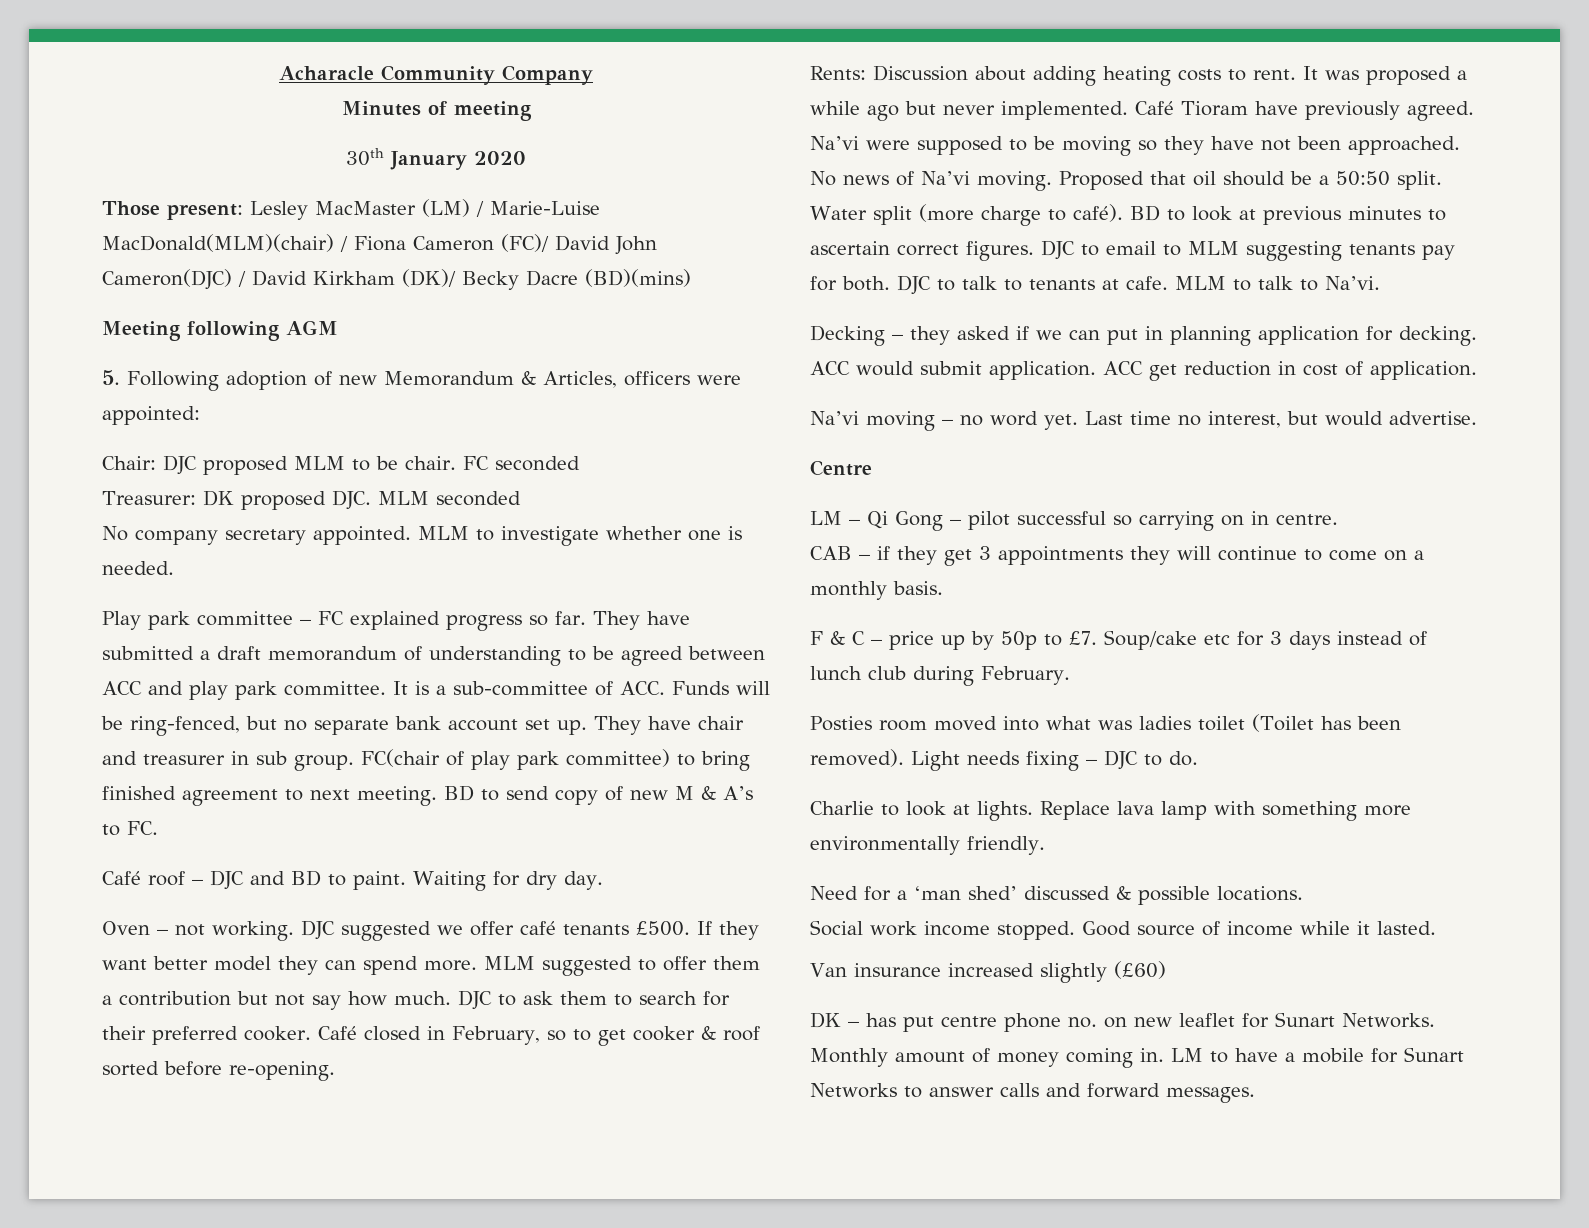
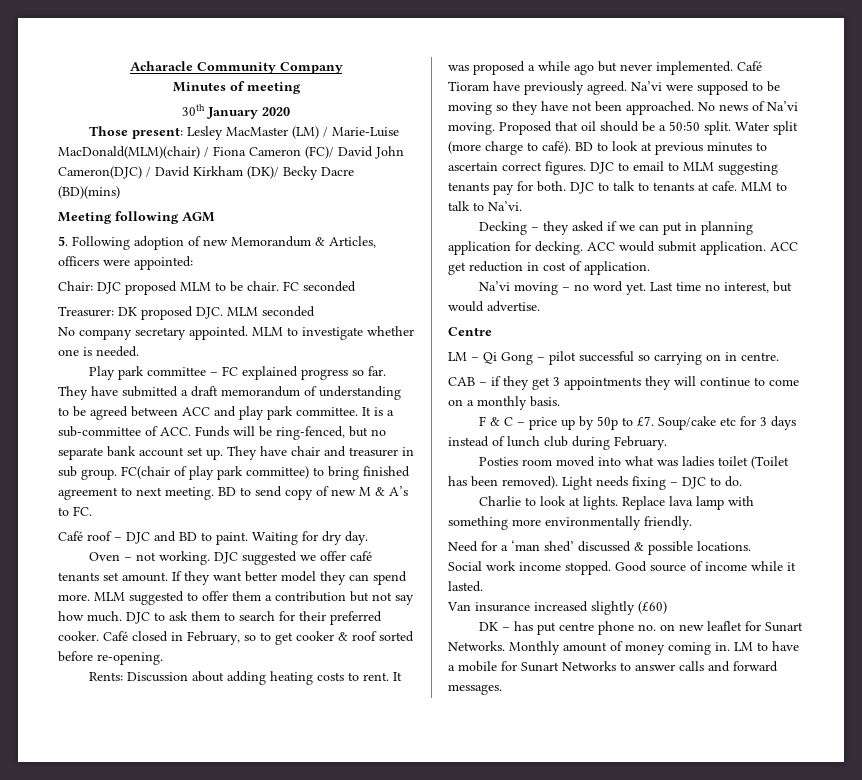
[636,921,690,936] £500. -> [103,572,168,582] set amount.

